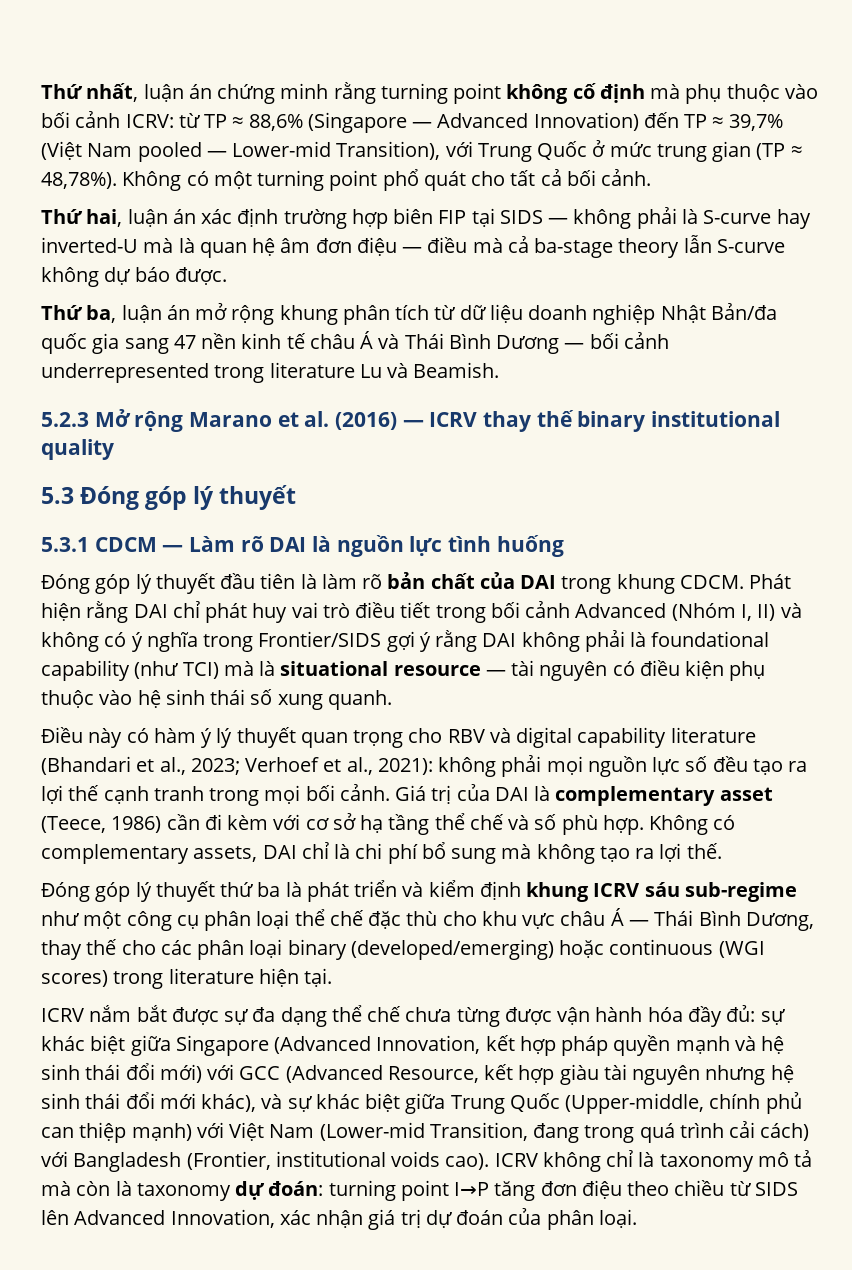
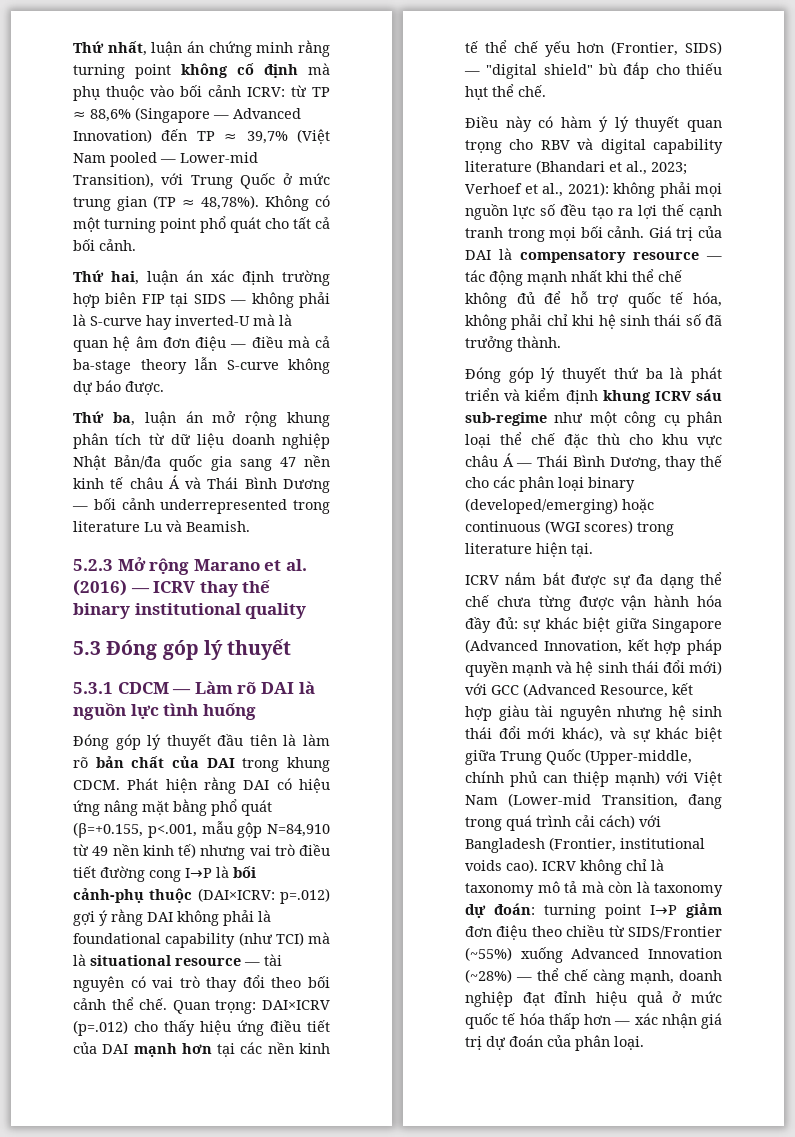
[172,601,802,623] [41,631,382,652] chỉ phát huy vai trò điều tiết trong bối cảnh Advanced (Nhóm I, II) và không có ý nghĩa trong Frontier/SIDS -> [276,778,330,793] [73,799,272,816] [73,821,330,838] [73,844,330,860] [73,866,256,882] [73,888,330,904] có hiệu ứng nâng mặt bằng phổ quát (β=+0.155, p<.001, mẫu gộp N=84,910 từ 49 nền kinh tế) nhưng vai trò điều tiết đường cong I→P là bối cảnh-phụ thuộc (DAI×ICRV: p=.012)
[639,660,766,681] [41,689,392,710] điều kiện phụ thuộc vào hệ sinh thái số xung quanh. -> [152,975,330,992] [73,997,330,1014] [73,1020,330,1036] [73,1042,330,1057] [465,40,722,57] [464,62,722,79] [465,84,546,100] vai trò thay đổi theo bối cảnh thể chế. Quan trọng: DAI×ICRV (p=.012) cho thấy hiệu ứng điều tiết của DAI mạnh hơn tại các nền kinh tế thể chế yếu hơn (Frontier, SIDS) — "digital shield" bù đắp cho thiếu hụt thể chế.
[555,786,773,806] [41,813,736,835] [41,842,722,864] complementary asset (Teece, 1986) cần đi kèm với cơ sở hạ tầng thể chế và số phù hợp. Không có complementary assets, DAI chỉ là chi phí bổ sung mà không tạo ra lợi thế. -> [520,250,722,263] [465,269,682,286] [465,291,722,308] [465,314,722,330] [465,336,561,352] compensatory resource — tác động mạnh nhất khi thể chế không đủ để hỗ trợ quốc tế hóa, không phải chỉ khi hệ sinh thái số đã trưởng thành.
[494,1181,536,1201] tăng -> [686,903,722,918] giảm
[754,1182,798,1196] [41,1209,275,1228] SIDS lên Advanced Innovation, -> [628,926,722,939] [465,947,722,963] [465,968,722,985] [465,991,722,1007] [465,1013,631,1029] SIDS/Frontier (~55%) xuống Advanced Innovation (~28%) — thể chế càng mạnh, doanh nghiệp đạt đỉnh hiệu quả ở mức quốc tế hóa thấp hơn —

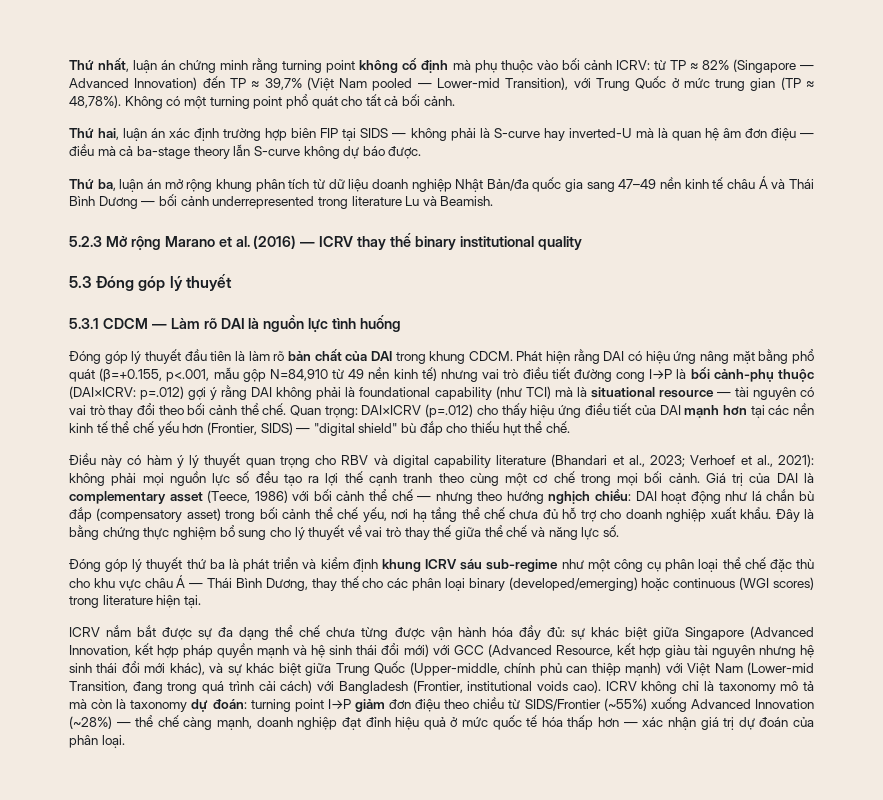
[90,109,131,122] 88,6% -> [701,60,729,70] 82%
[279,457,296,467] 47 -> [618,179,657,189] 47–49
(503, 232) none -> [438,471,575,486] theo cùng một cơ chế
[520,250,722,263] [465,269,682,286] [465,291,722,308] [465,314,722,330] [465,336,561,352] compensatory resource — tác động mạnh nhất khi thể chế không đủ để hỗ trợ quốc tế hóa, không phải chỉ khi hệ sinh thái số đã trưởng thành. -> [69,489,814,504] [69,507,815,522] [69,525,619,540] complementary asset (Teece, 1986) với bối cảnh thể chế — nhưng theo hướng nghịch chiều: DAI hoạt động như lá chắn bù đắp (compensatory asset) trong bối cảnh thể chế yếu, nơi hạ tầng thể chế chưa đủ hỗ trợ cho doanh nghiệp xuất khẩu. Đây là bằng chứng thực nghiệm bổ sung cho lý thuyết về vai trò thay thế giữa thể chế và năng lực số.

